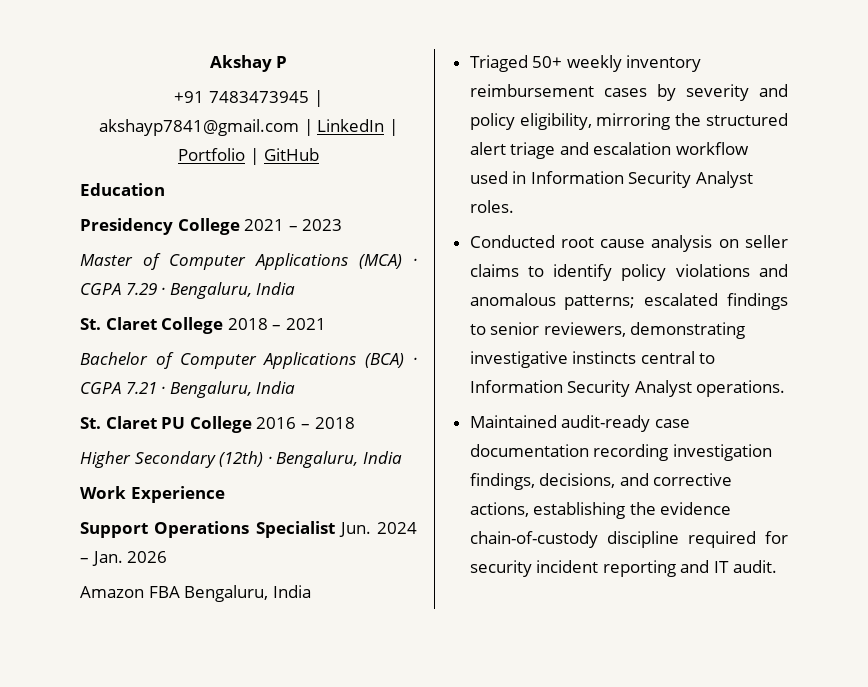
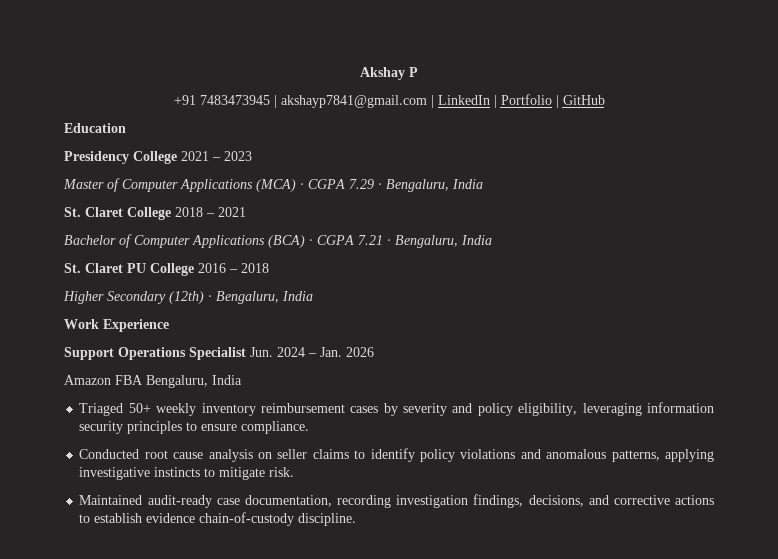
[596,113,788,130] [469,142,750,159] [469,171,754,188] [469,200,514,213] mirroring the structured alert triage and escalation workflow used in Information Security Analyst roles. -> [582,402,714,416] [79,421,310,434] leveraging information security principles to ensure compliance.
[564,293,788,310] [469,322,746,339] [469,351,716,368] [469,380,786,397] patterns; escalated findings to senior reviewers, demonstrating investigative instincts central to Information Security Analyst operations. -> [611,449,714,462] [79,467,295,480] patterns, applying investigative instincts to mitigate risk.
[469,444,589,457] documentation -> [244,495,332,507] documentation,
[469,502,732,519] [469,531,788,548] [469,560,777,577] actions, establishing the evidence chain-of-custody discipline required for security incident reporting and IT audit. -> [675,495,714,505] [79,512,357,526] actions to establish evidence chain-of-custody discipline.

